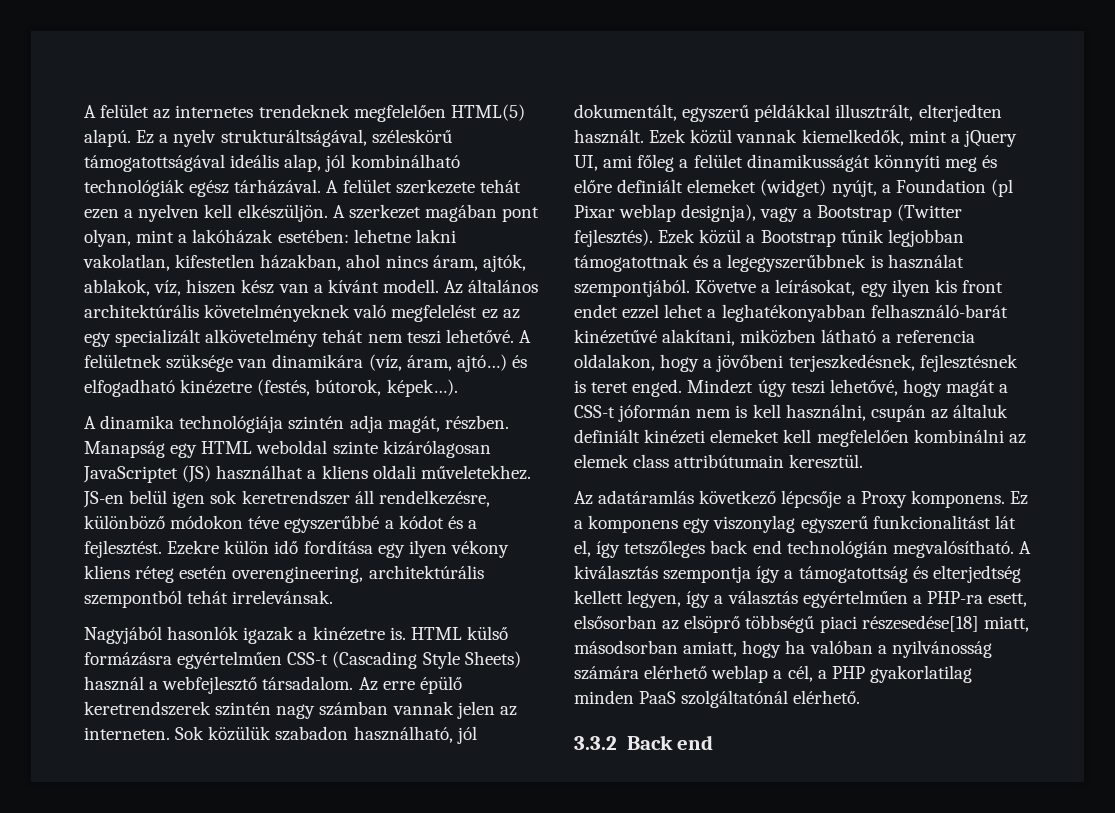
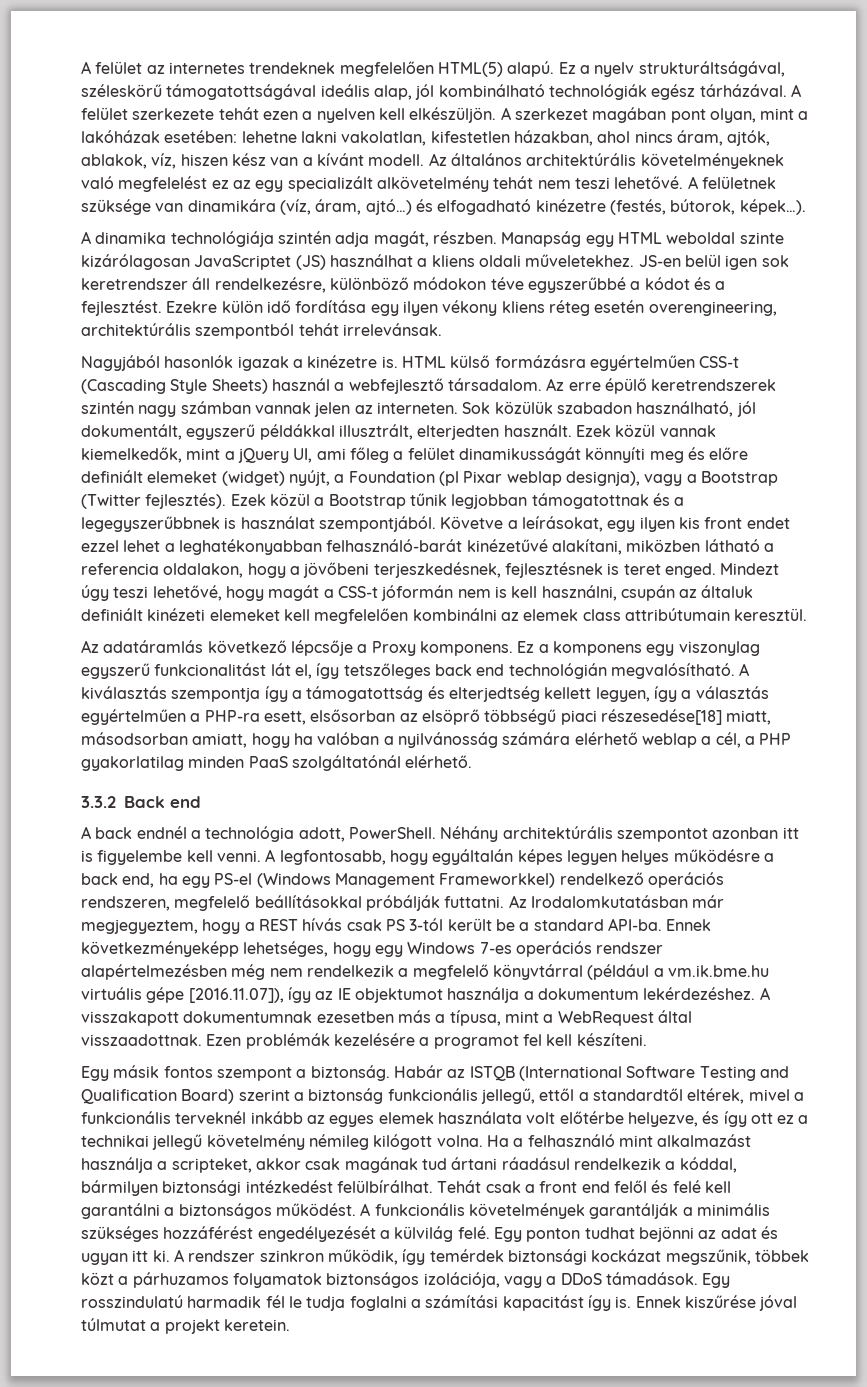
(714, 742) none -> [81,826,799,842] [81,849,774,865] [81,872,724,888] [81,895,725,911] [81,918,712,934] [81,941,664,957] [81,964,769,980] [81,987,770,1003] [81,1010,692,1026] [81,1033,647,1049] [81,1065,789,1081] [81,1088,804,1104] [81,1111,809,1127] [81,1134,752,1150] [81,1157,737,1173] [81,1180,731,1196] [81,1203,770,1219] [81,1226,778,1242] [81,1249,809,1265] [81,1272,731,1288] [81,1295,798,1311] [81,1318,290,1334] // A back endnél a technológia adott, PowerShell. Néhány architektúrális szempontot azonban itt is figyelembe kell venni. A legfontosabb, hogy egyáltalán képes legyen helyes működésre a back end, ha egy PS-el (Windows Management Frameworkkel) rendelkező operációs rendszeren, megfelelő beállításokkal próbálják futtatni. Az Irodalomkutatásban már megjegyeztem, hogy a REST hívás csak PS 3-tól került be a standard API-ba. Ennek következményeképp lehetséges, hogy egy Windows 7-es operációs rendszer alapértelmezésben még nem rendelkezik a megfelelő könyvtárral (például a vm.ik.bme.hu virtuális gépe [2016.11.07]), így az IE objektumot használja a dokumentum lekérdezéshez. A visszakapott dokumentumnak ezesetben más a típusa, mint a WebRequest által visszaadottnak. Ezen problémák kezelésére a programot fel kell készíteni. // Egy másik fontos szempont a biztonság. Habár az ISTQB (International Software Testing and Qualification Board) szerint a biztonság funkcionális jellegű, ettől a standardtől eltérek, mivel a funkcionális terveknél inkább az egyes elemek használata volt előtérbe helyezve, és így ott ez a technikai jellegű követelmény némileg kilógott volna. Ha a felhasználó mint alkalmazást használja a scripteket, akkor csak magának tud ártani ráadásul rendelkezik a kóddal, bármilyen biztonsági intézkedést felülbírálhat. Tehát csak a front end felől és felé kell garantálni a biztonságos működést. A funkcionális követelmények garantálják a minimális szükséges hozzáférést engedélyezését a külvilág felé. Egy ponton tudhat bejönni az adat és ugyan itt ki. A rendszer szinkron működik, így temérdek biztonsági kockázat megszűnik, többek közt a párhuzamos folyamatok biztonságos izolációja, vagy a DDoS támadások. Egy rosszindulatú harmadik fél le tudja foglalni a számítási kapacitást így is. Ennek kiszűrése jóval túlmutat a projekt keretein.

